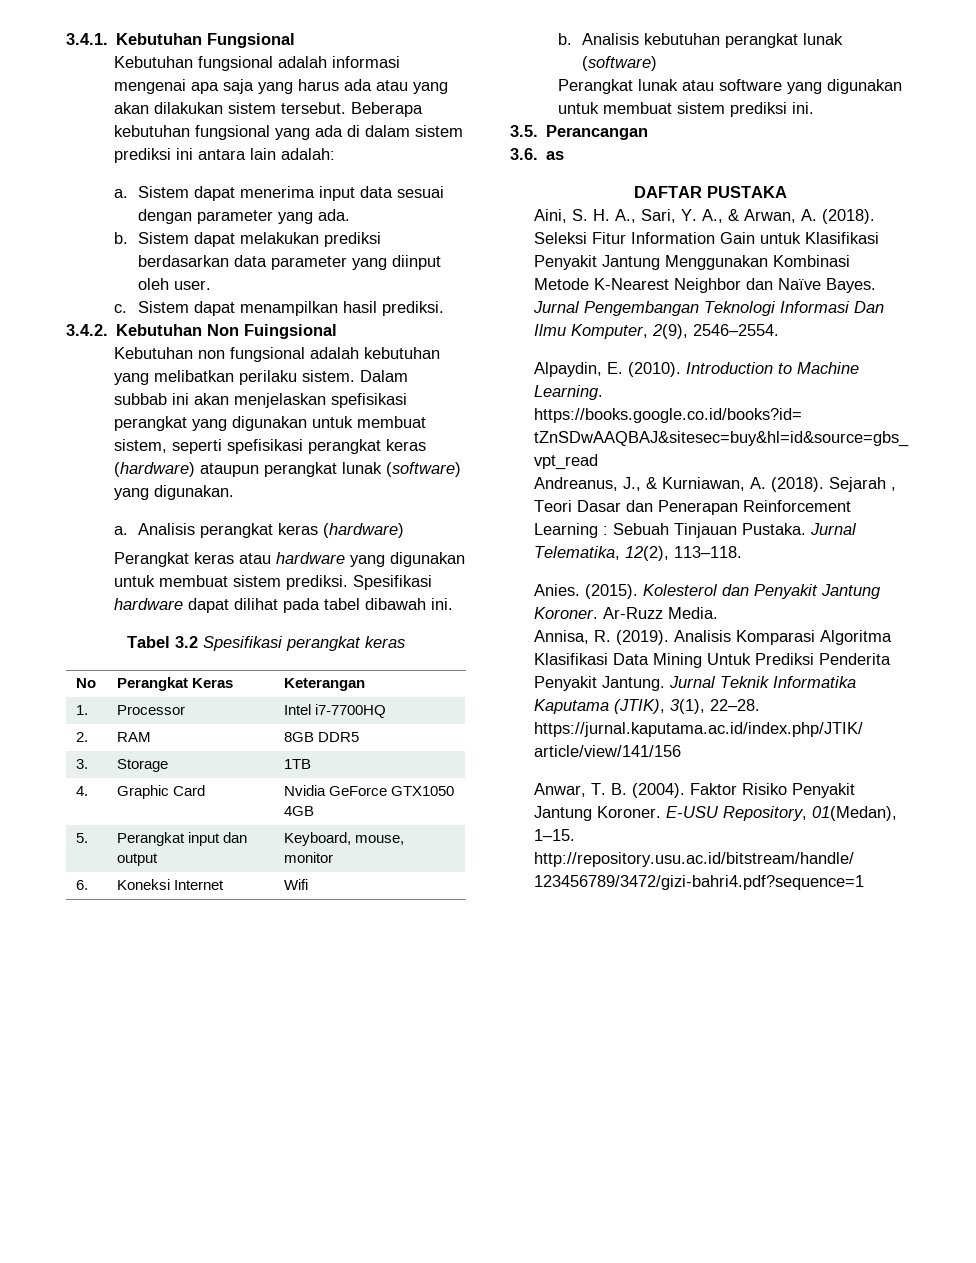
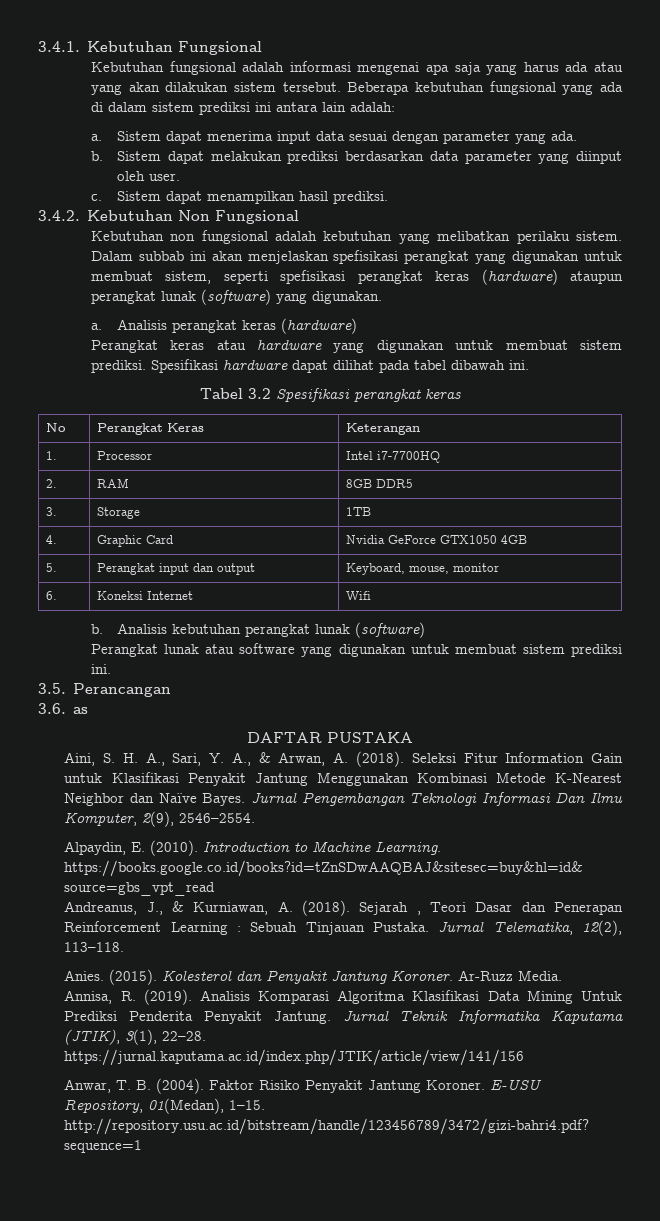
[244,324,338,339] Fuingsional -> [215,210,300,224] Fungsional

